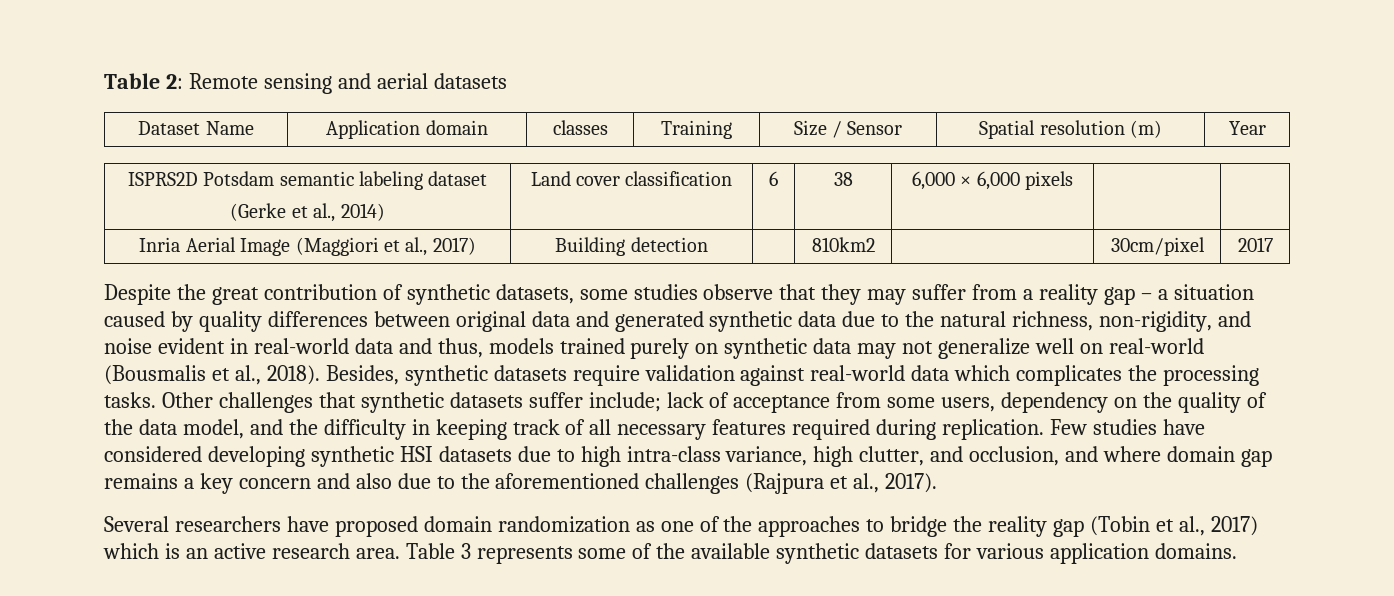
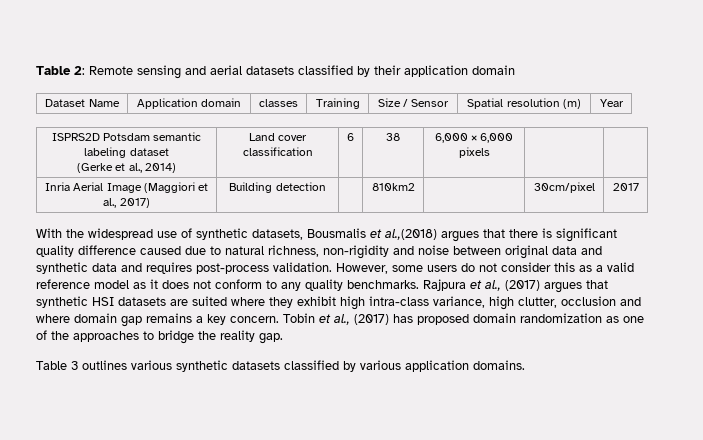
(507, 81) none -> [298,65,515,77] classified by their application domain
[104,284,1254,305] [104,311,368,332] Despite the great contribution of synthetic datasets, some studies observe that they may suffer from a reality gap – a situation caused by quality differences -> [36,228,617,242] [36,245,449,259] With the widespread use of synthetic datasets, Bousmalis et al.,(2018) argues that there is significant quality difference caused due to natural richness, non-rigidity and noise
[614,311,1251,332] [104,338,1204,359] [104,365,1260,386] [104,392,1267,413] [104,419,1205,440] [104,446,575,467] generated synthetic data due to the natural richness, non-rigidity, and noise evident in real-world data and thus, models trained purely on synthetic data may not generalize well on real-world (Bousmalis et al., 2018). Besides, synthetic datasets require validation against real-world data which complicates the processing tasks. Other challenges that synthetic datasets suffer include; lack of acceptance from some users, dependency on the quality of the data model, and the difficulty in keeping track of all necessary features required during replication. Few studies have considered developing synthetic HSI datasets due to -> [36,262,634,274] [36,279,608,293] [36,296,336,308] synthetic data and requires post-process validation. However, some users do not consider this as a valid reference model as it does not conform to any quality benchmarks. Rajpura et al., (2017) argues that synthetic HSI datasets are suited where they exhibit
[930,446,1060,466] and occlusion, -> [561,296,616,306] occlusion
[238,473,938,494] [104,516,329,532] concern and also due to the aforementioned challenges (Rajpura et al., 2017). // Several researchers have -> [230,313,413,325] concern. Tobin et al., (2017) has
[1053,516,1258,537] [103,543,972,564] gap (Tobin et al., 2017) which is an active research area. Table 3 represents some of the available synthetic datasets for -> [259,333,283,344] [36,360,356,372] gap. // Table 3 outlines various synthetic datasets classified by

